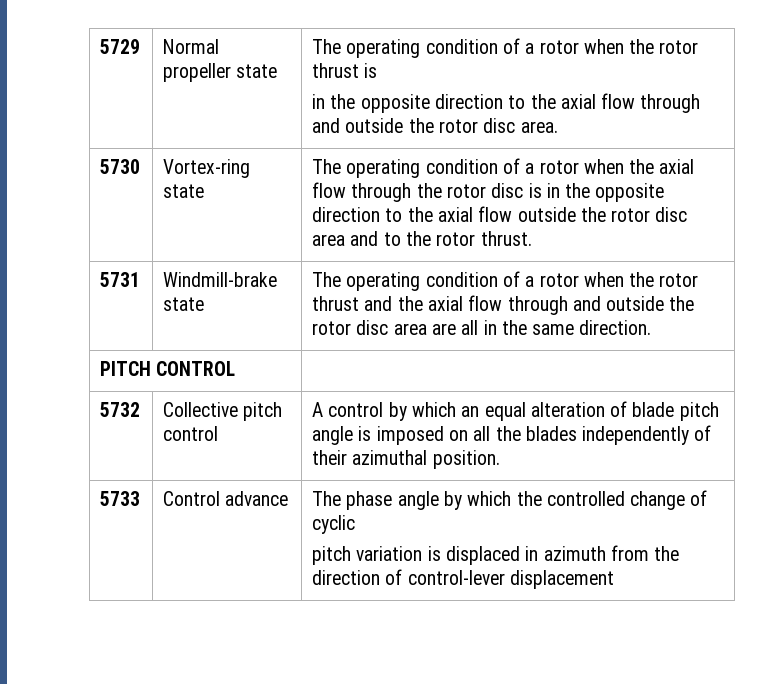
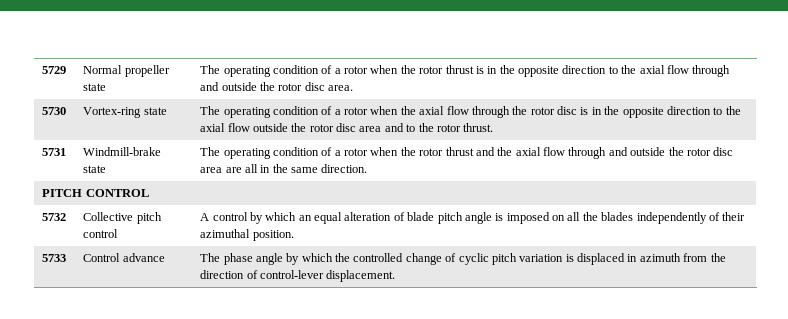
(378, 70) // -> (484, 70) none
(356, 524) // -> (489, 259) none
[510,570,615,589] displacement -> [326,270,396,282] displacement.

